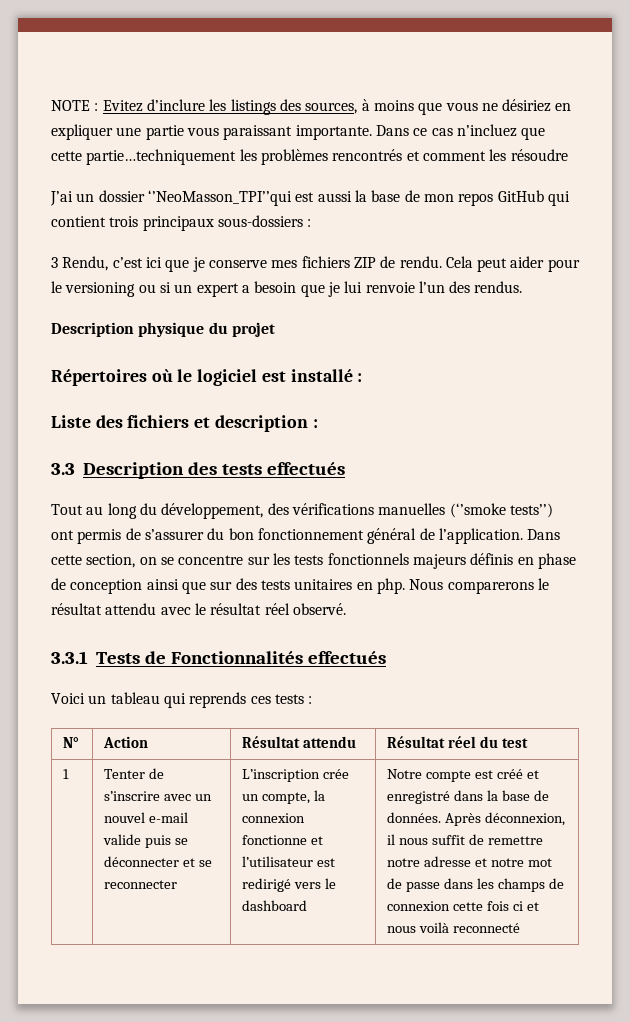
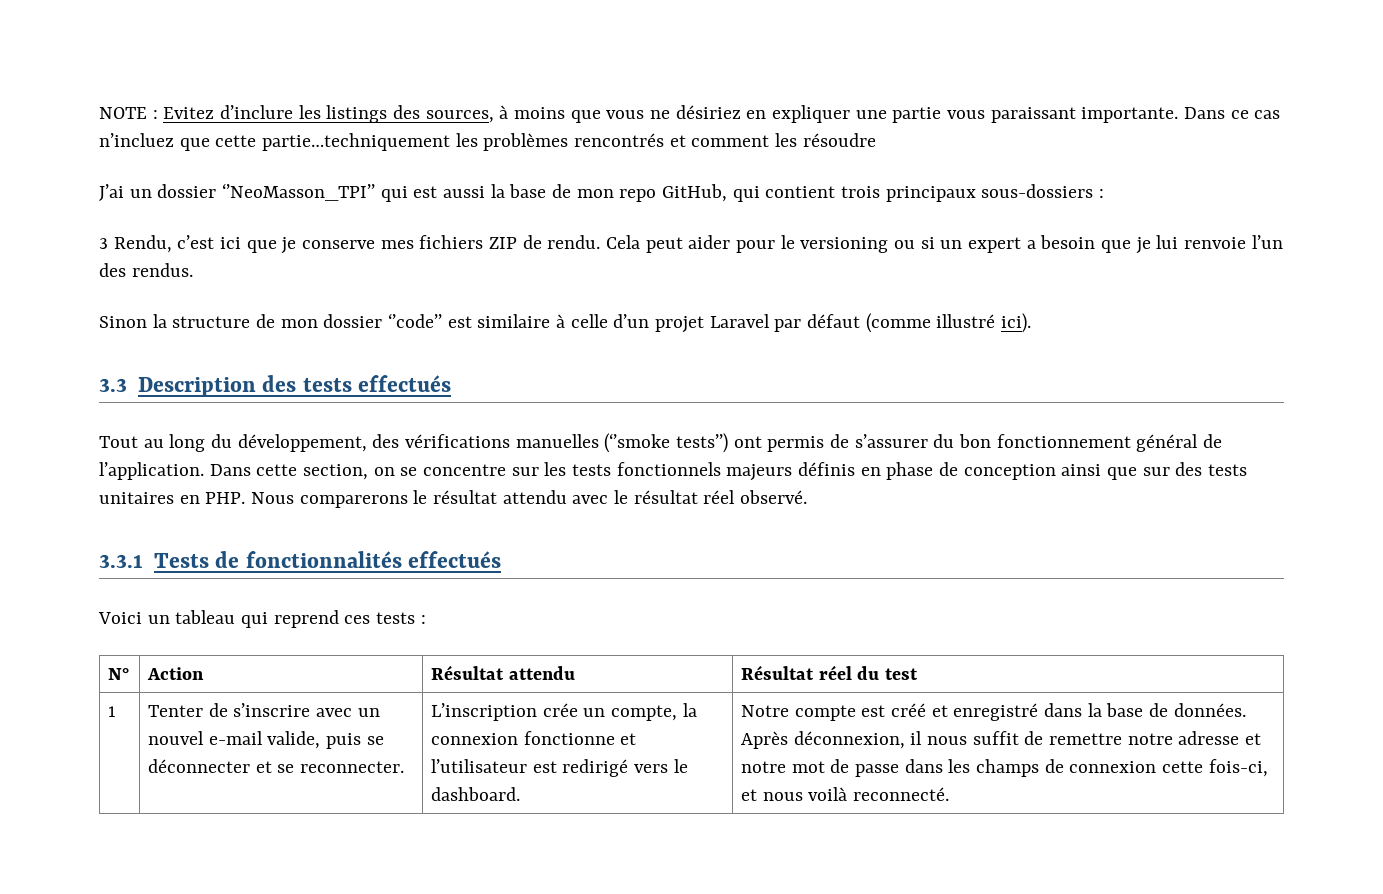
[147,190,292,206] ‘’NeoMasson_TPI’’qui -> [222,183,408,202] ‘’NeoMasson_TPI’’ qui
[458,190,544,206] repos GitHub -> [619,184,728,202] repo GitHub,
[51,322,275,337] [51,369,363,386] [51,415,318,432] Description physique du projet // Répertoires où le logiciel est installé : // Liste des fichiers et description : -> [99,313,1032,333] Sinon la structure de mon dossier ‘’code’’ est similaire à celle d’un projet Laravel par défaut (comme illustré ici).
[376,578,405,594] php. -> [205,492,246,504] PHP.
[170,651,303,664] Fonctionnalités -> [245,551,402,568] fonctionnalités
[189,692,247,708] reprends -> [273,610,339,628] reprend
[103,834,142,845] valide -> [267,731,321,749] valide,
[104,880,178,889] reconnecter -> [300,761,405,773] reconnecter.
[242,900,308,911] dashboard -> [431,787,521,801] dashboard.
[487,901,524,911] fois ci -> [1208,759,1268,777] fois-ci,
[453,923,521,933] reconnecté -> [853,787,950,801] reconnecté.

